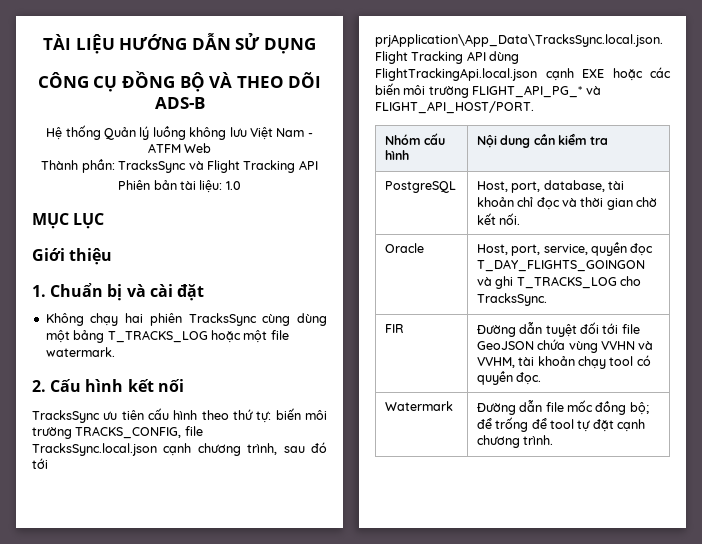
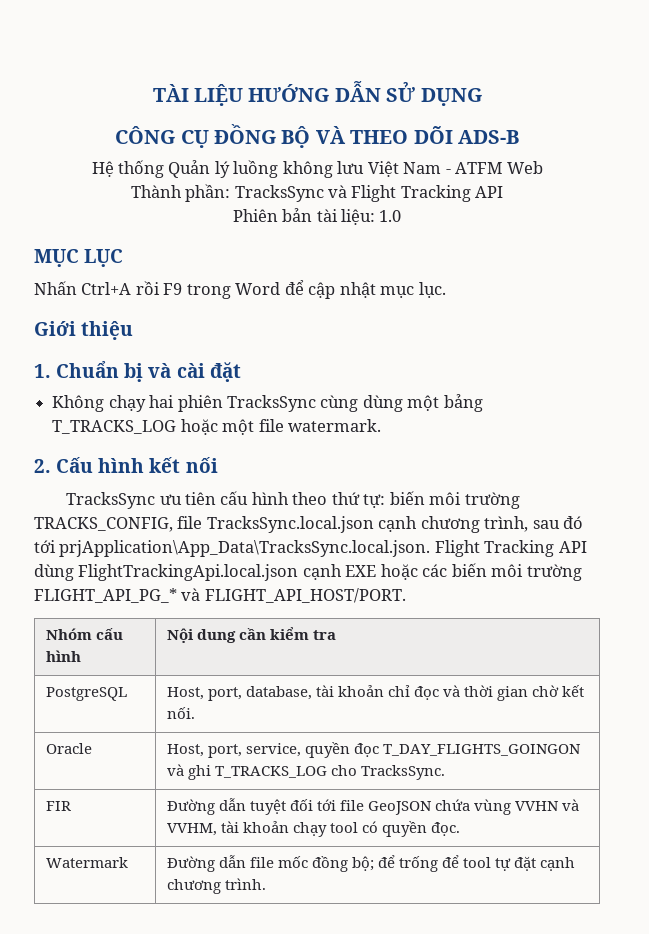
(105, 221) none -> [34,280,446,299] // Nhấn Ctrl+A rồi F9 trong Word để cập nhật mục lục.

